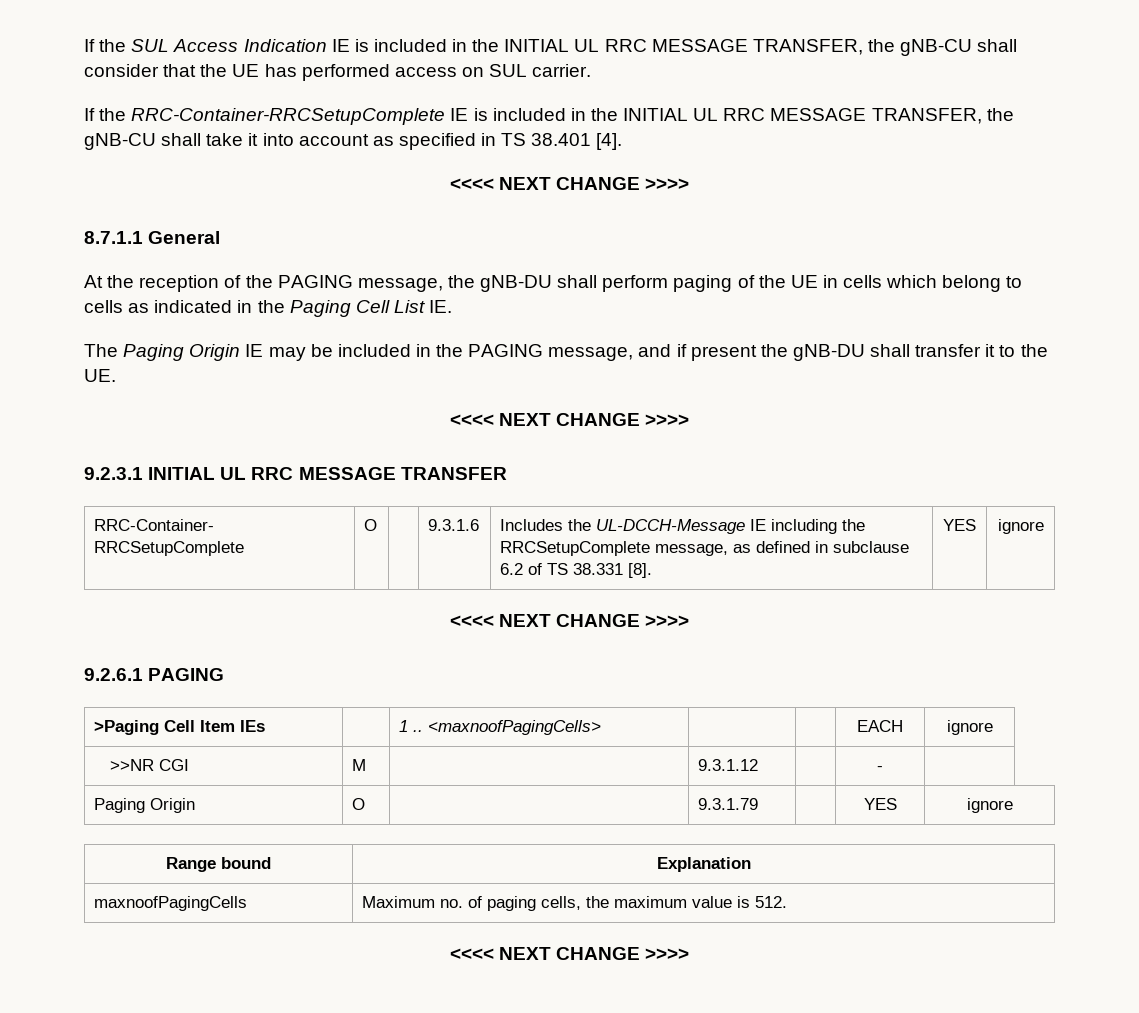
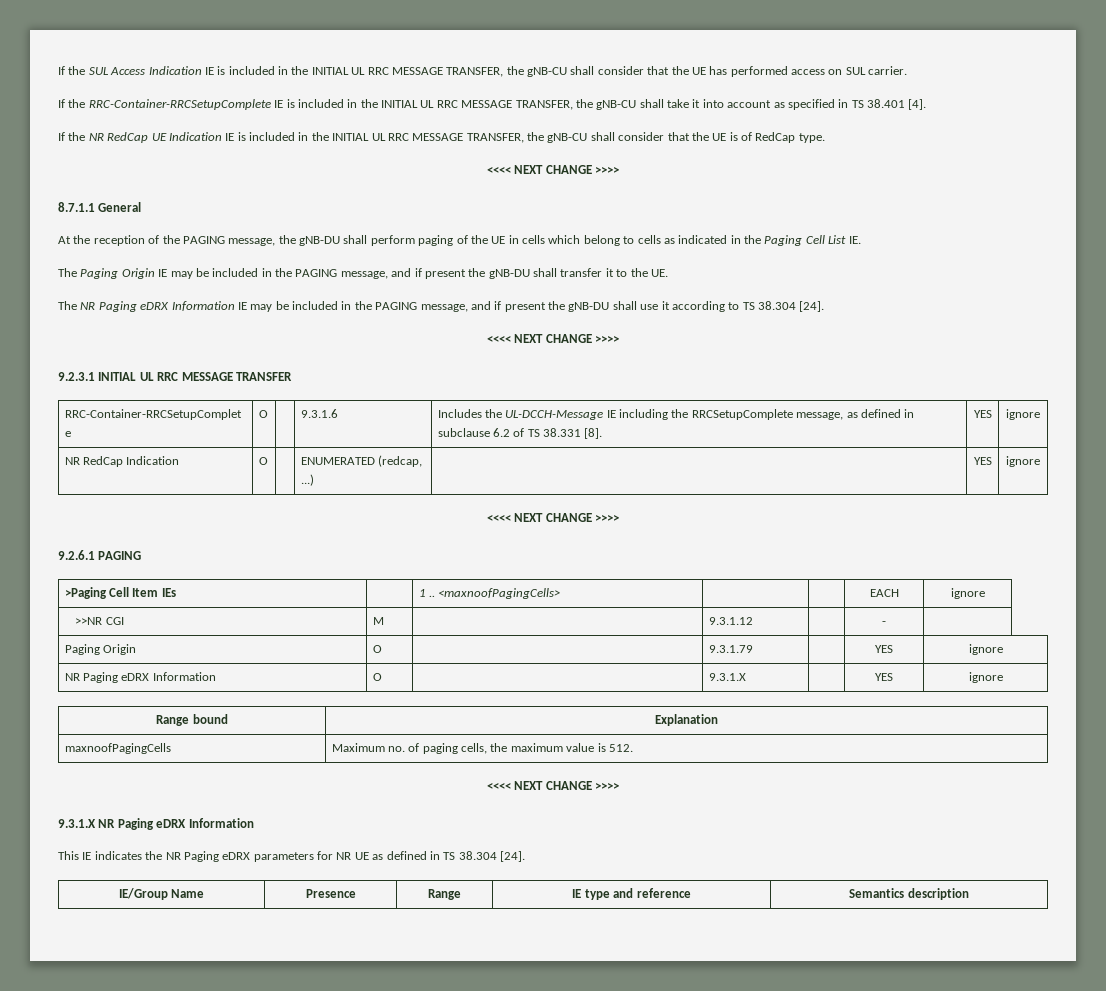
(623, 141) none -> [58,132,825,143] // If the NR RedCap UE Indication IE is included in the INITIAL UL RRC MESSAGE TRANSFER, the gNB-CU shall consider that the UE is of RedCap type.
(116, 375) none -> [58,301,825,312] // The NR Paging eDRX Information IE may be included in the PAGING message, and if present the gNB-DU shall use it according to TS 38.304 [24].
(1044, 526) none -> [64,456,180,467] [258,457,268,465] [300,455,422,467] [300,474,314,486] [973,457,992,465] [1006,456,1040,467] // NR RedCap Indication | O | | ENUMERATED (redcap, ...) | | YES | ignore
(1013, 805) none -> [64,672,216,683] [372,673,382,681] [708,673,746,681] [875,673,893,681] [968,672,1003,683] // NR Paging eDRX Information | O | | 9.3.1.X | | YES | ignore
(690, 954) none -> [58,818,254,830] [58,851,525,862] [118,888,205,900] [305,889,356,898] [428,889,461,900] [572,888,691,900] [849,888,969,900] // 9.3.1.X NR Paging eDRX Information // This IE indicates the NR Paging eDRX parameters for NR UE as defined in TS 38.304 [24]. // IE/Group Name | Presence | Range | IE type and reference | Semantics description

